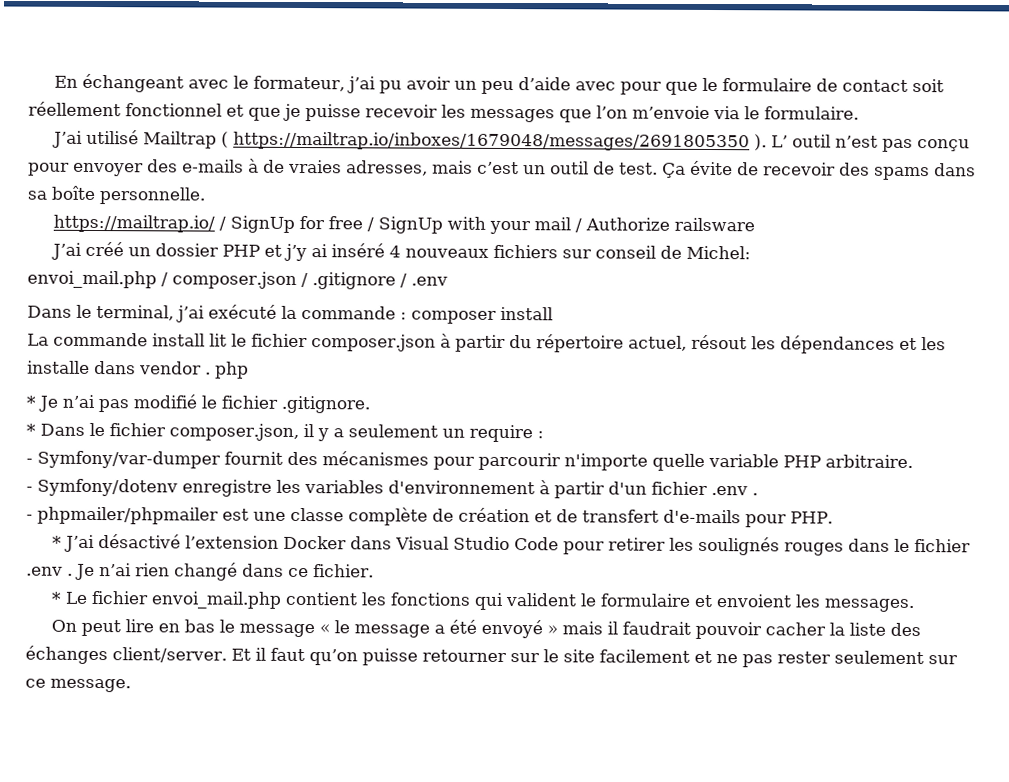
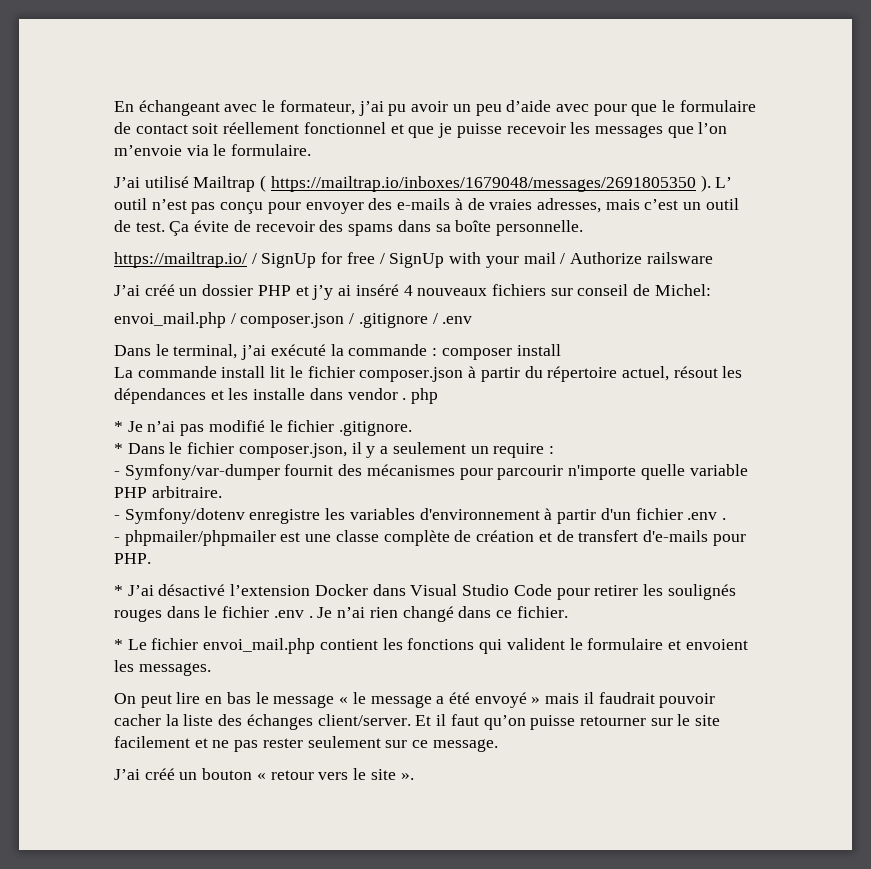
(131, 685) none -> [114,768,414,780] // J’ai créé un bouton « retour vers le site ».

